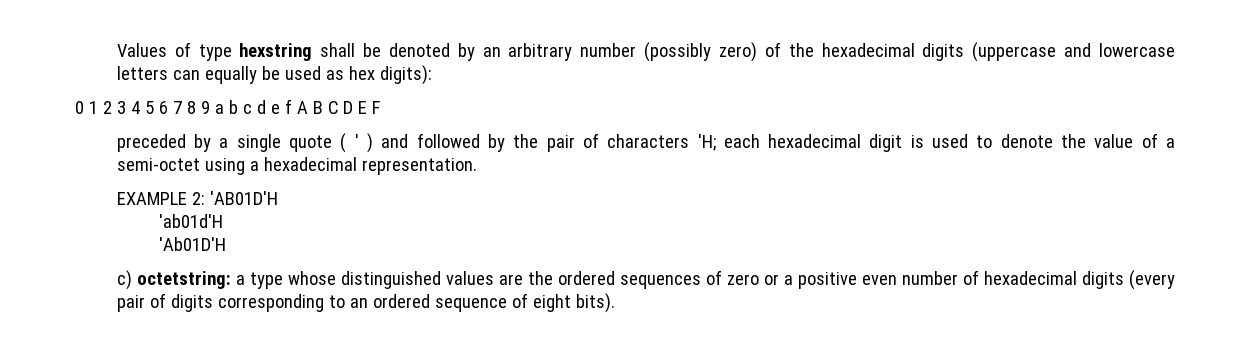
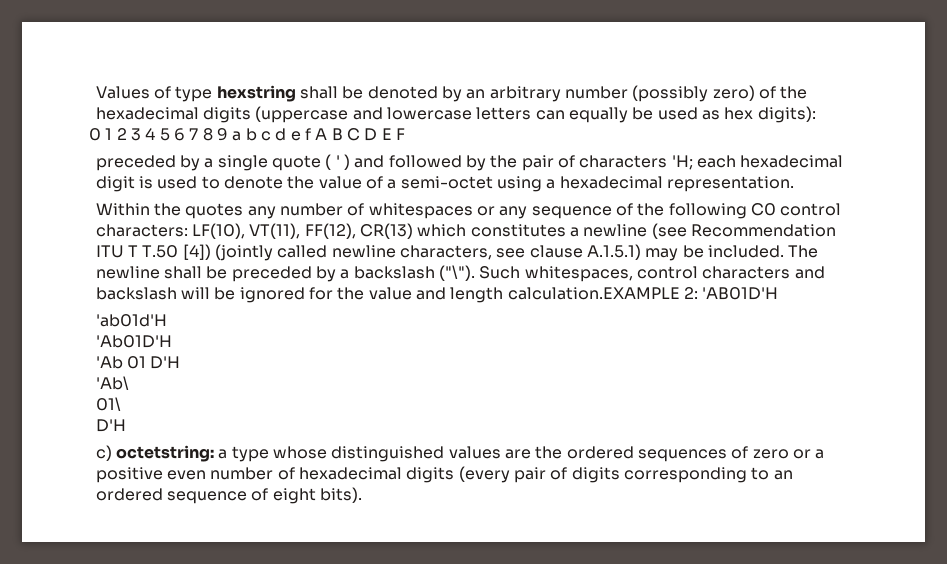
[116,191,278,205] [158,214,223,228] [158,237,226,251] EXAMPLE 2: 'AB01D'H // 'ab01d'H // 'Ab01D'H -> [95,203,842,219] [95,223,836,239] [95,244,819,261] [95,265,825,282] [95,287,779,303] [95,314,167,327] [95,335,172,348] [95,356,181,369] [95,376,129,390] [95,397,121,411] [95,419,126,432] Within the quotes any number of whitespaces or any sequence of the following C0 control characters: LF(10), VT(11), FF(12), CR(13) which constitutes a newline (see Recommendation ITU T T.50 [4]) (jointly called newline characters, see clause A.1.5.1) may be included. The newline shall be preceded by a backslash ("\"). Such whitespaces, control characters and backslash will be ignored for the value and length calculation.EXAMPLE 2: 'AB01D'H // 'ab01d'H // 'Ab01D'H // 'Ab 01 D'H // 'Ab\ // 01\ // D'H

